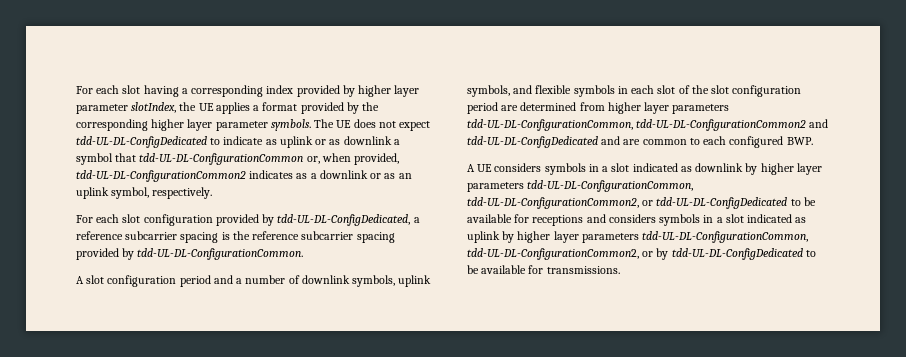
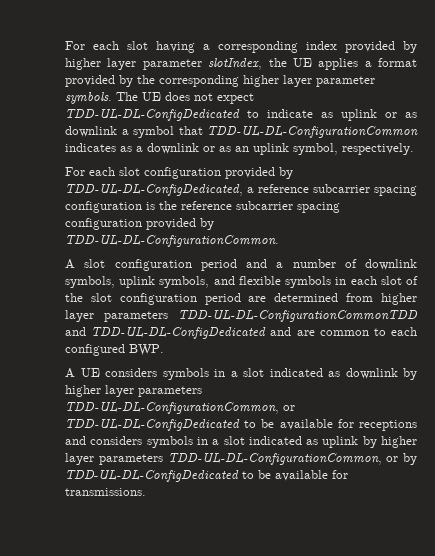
[76,136,207,148] tdd-UL-DL-ConfigDedicated -> [65,109,240,121] TDD-UL-DL-ConfigDedicated
[139,153,400,165] [76,170,246,182] tdd-UL-DL-ConfigurationCommon or, when provided, tdd-UL-DL-ConfigurationCommon2 -> [207,126,418,138] TDD-UL-DL-ConfigurationCommon
[277,214,411,226] tdd-UL-DL-ConfigDedicated, -> [65,184,243,196] TDD-UL-DL-ConfigDedicated,
(219, 237) none -> [65,201,142,213] configuration
[76,248,304,260] provided by tdd-UL-DL-ConfigurationCommon. -> [65,218,214,230] [65,235,279,247] configuration provided by TDD-UL-DL-ConfigurationCommon.
[467,119,829,131] [467,136,598,148] tdd-UL-DL-ConfigurationCommon, tdd-UL-DL-ConfigurationCommon2 and tdd-UL-DL-ConfigDedicated -> [178,310,418,322] [65,327,267,339] TDD-UL-DL-ConfigurationCommonTDD and TDD-UL-DL-ConfigDedicated
[527,180,694,192] [467,197,788,209] tdd-UL-DL-ConfigurationCommon, tdd-UL-DL-ConfigurationCommon2, or tdd-UL-DL-ConfigDedicated -> [65,402,295,414] [65,419,240,431] TDD-UL-DL-ConfigurationCommon, or TDD-UL-DL-ConfigDedicated
[642,231,809,243] [467,248,639,260] tdd-UL-DL-ConfigurationCommon, tdd-UL-DL-ConfigurationCommon2, -> [167,453,382,465] TDD-UL-DL-ConfigurationCommon,
[671,248,803,260] tdd-UL-DL-ConfigDedicated -> [65,470,239,482] TDD-UL-DL-ConfigDedicated

